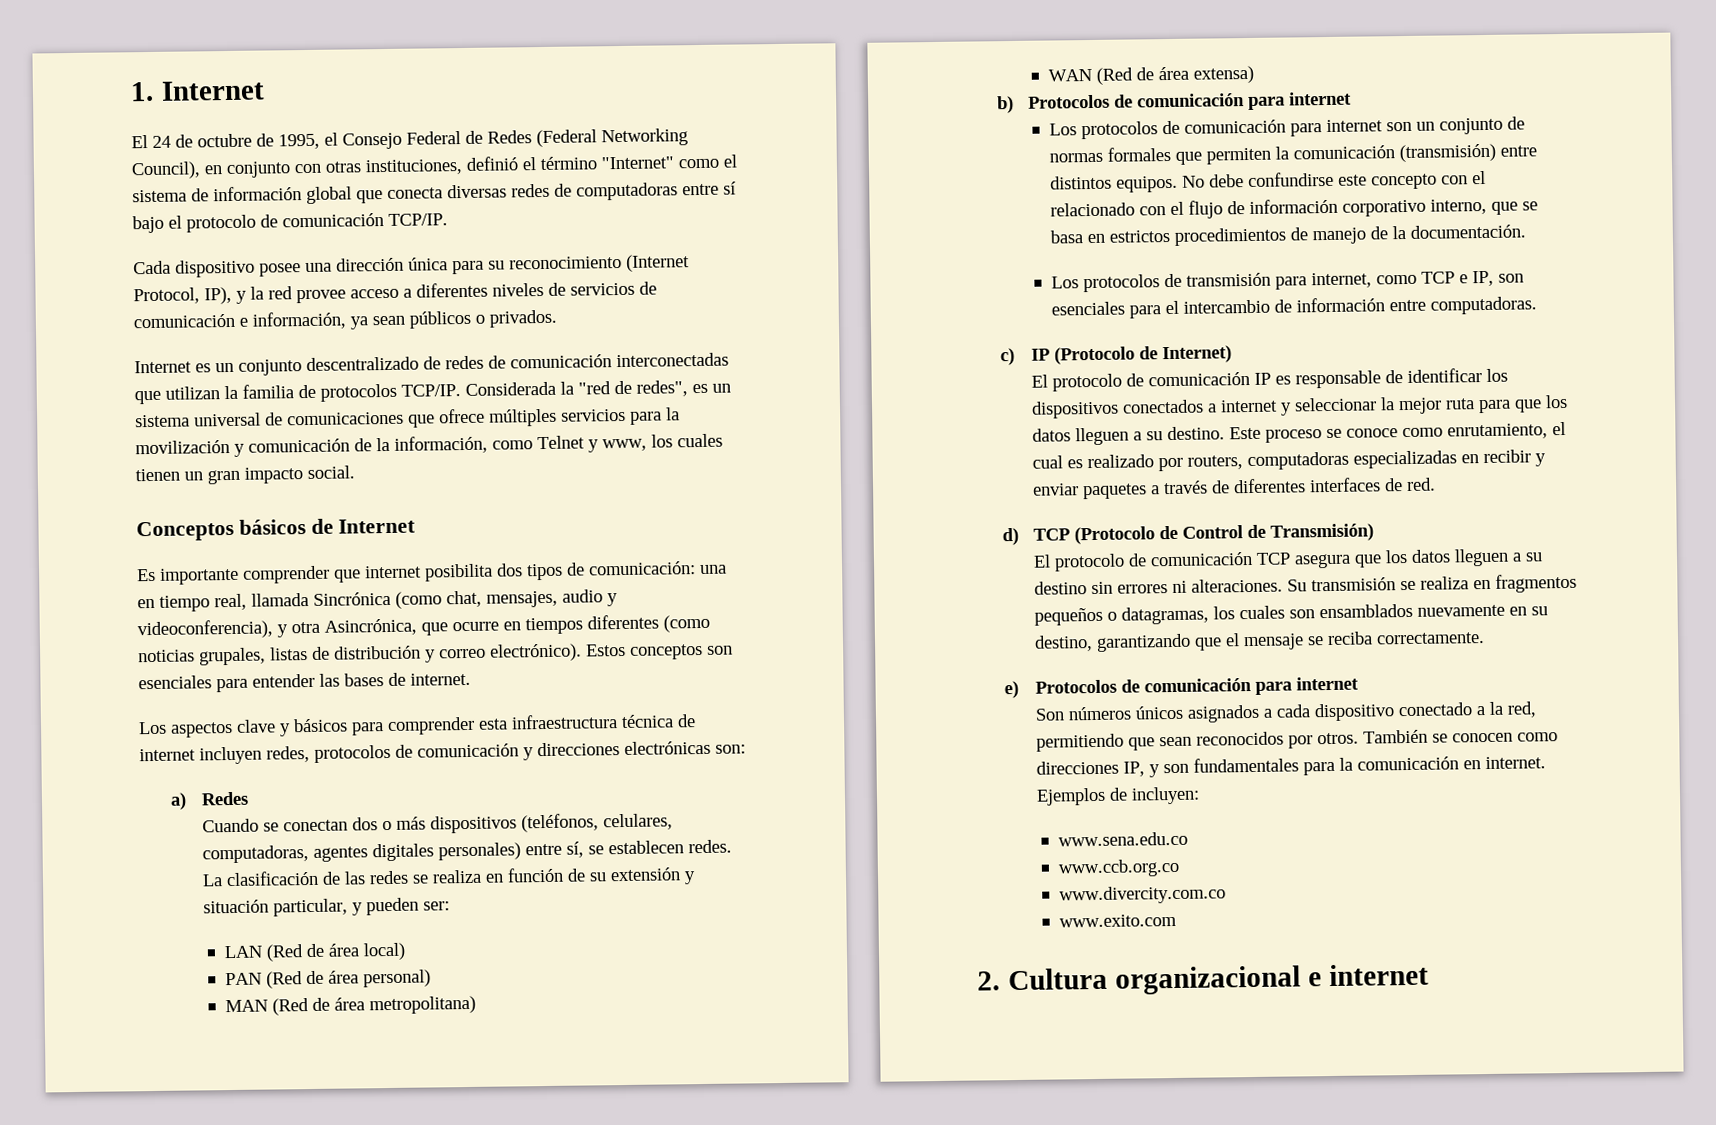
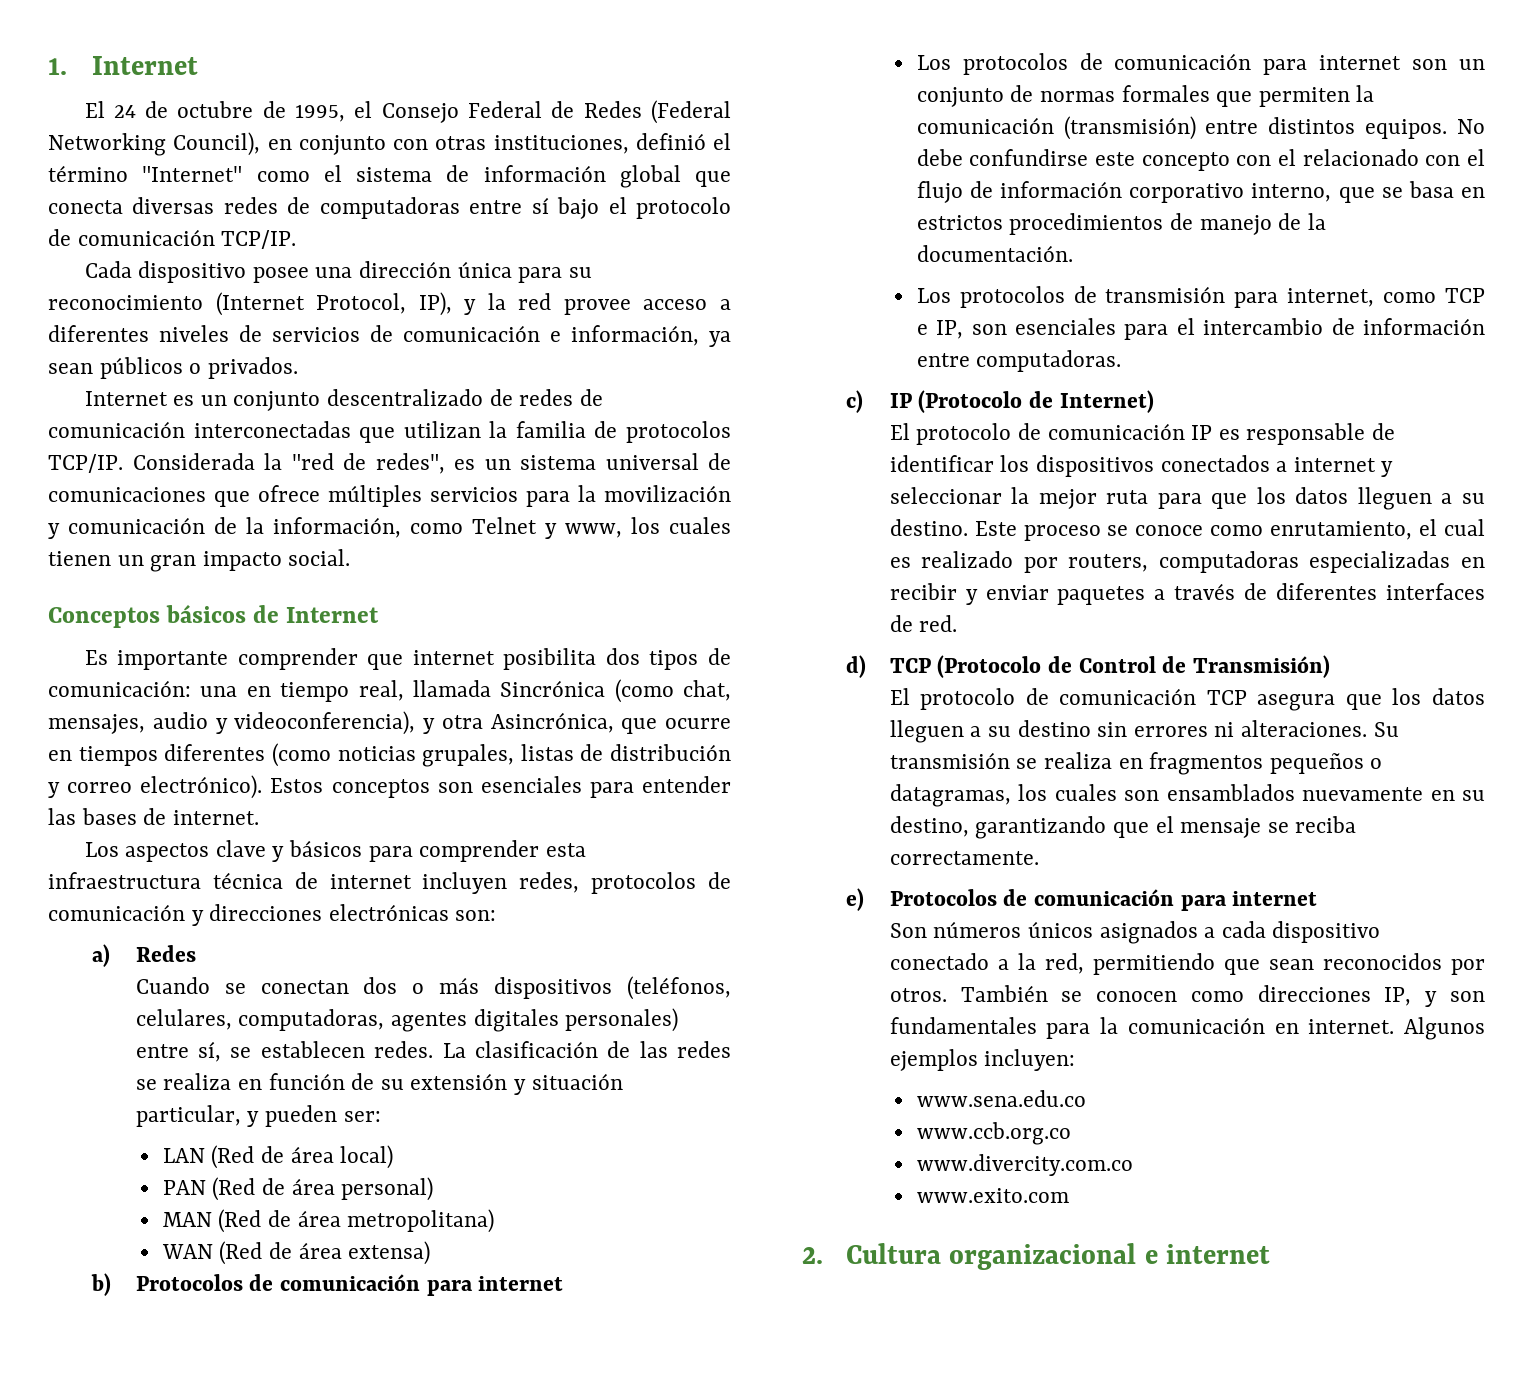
[1036,787,1129,806] Ejemplos de -> [1403,1017,1485,1040] [889,1049,978,1071] Algunos ejemplos

